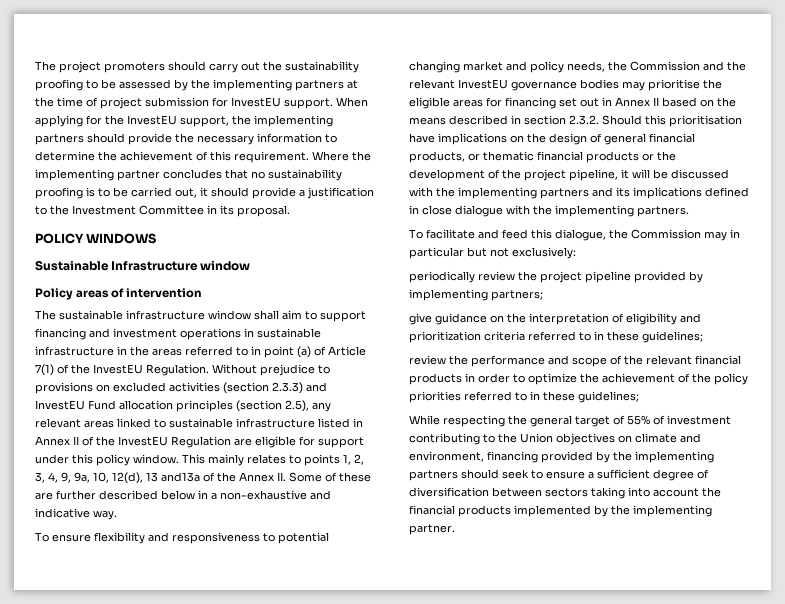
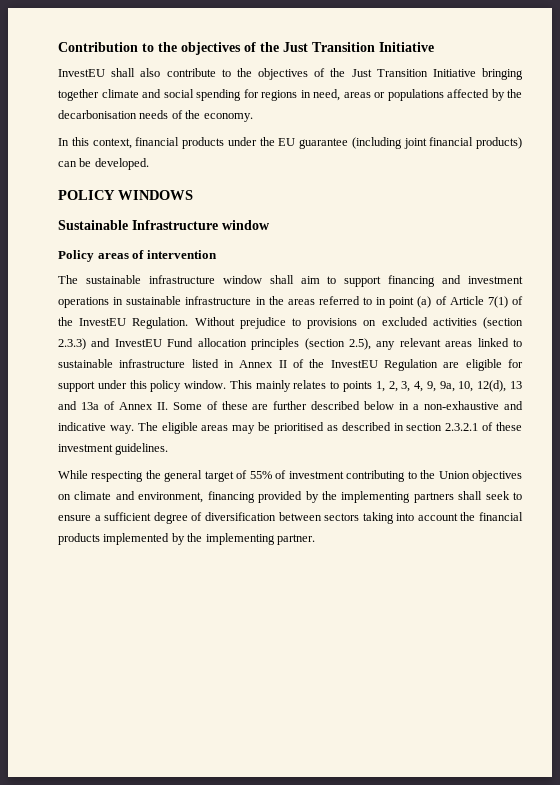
[35,61,359,73] [35,79,358,91] [35,97,368,109] [35,115,333,127] [35,133,337,145] [35,151,371,163] [35,169,342,181] [35,187,374,199] [35,205,290,217] The project promoters should carry out the sustainability proofing to be assessed by the implementing partners at the time of project submission for InvestEU support. When applying for the InvestEU support, the implementing partners should provide the necessary information to determine the achievement of this requirement. Where the implementing partner concludes that no sustainability proofing is to be carried out, it should provide a justification to the Investment Committee in its proposal. -> [58,42,434,55] [58,68,523,80] [58,89,522,101] [58,110,253,122] [58,137,522,149] [58,158,149,170] Contribution to the objectives of the Just Transition Initiative // InvestEU shall also contribute to the objectives of the Just Transition Initiative bringing together climate and social spending for regions in need, areas or populations affected by the decarbonisation needs of the economy. // In this context, financial products under the EU guarantee (including joint financial products) can be developed.
[161,472,236,482] and13a of the -> [58,401,115,410] and 13a of
[35,532,329,544] [409,61,746,73] [409,79,722,91] [409,97,736,109] [409,115,742,127] [409,133,695,145] [409,151,676,163] [409,169,729,181] [409,187,749,199] [409,205,689,217] [409,229,740,241] [409,247,576,259] [409,271,703,283] [409,289,543,301] [409,313,701,325] [409,331,703,343] [409,355,741,367] [409,373,748,385] [409,391,639,403] // To ensure flexibility and responsiveness to potential changing market and policy needs, the Commission and the relevant InvestEU governance bodies may prioritise the eligible areas for financing set out in Annex II based on the means described in section 2.3.2. Should this prioritisation have implications on the design of general financial products, or thematic financial products or the development of the project pipeline, it will be discussed with the implementing partners and its implications defined in close dialogue with the implementing partners. // To facilitate and feed this dialogue, the Commission may in particular but not exclusively: // periodically review the project pipeline provided by implementing partners; // give guidance on the interpretation of eligibility and prioritization criteria referred to in these guidelines; // review the performance and scope of the relevant financial products in order to optimize the achievement of the policy priorities referred to in these guidelines; -> [137,422,522,434] [58,443,169,455] The eligible areas may be prioritised as described in section 2.3.2.1 of these investment guidelines.
[461,469,499,479] should -> [458,491,483,500] shall

